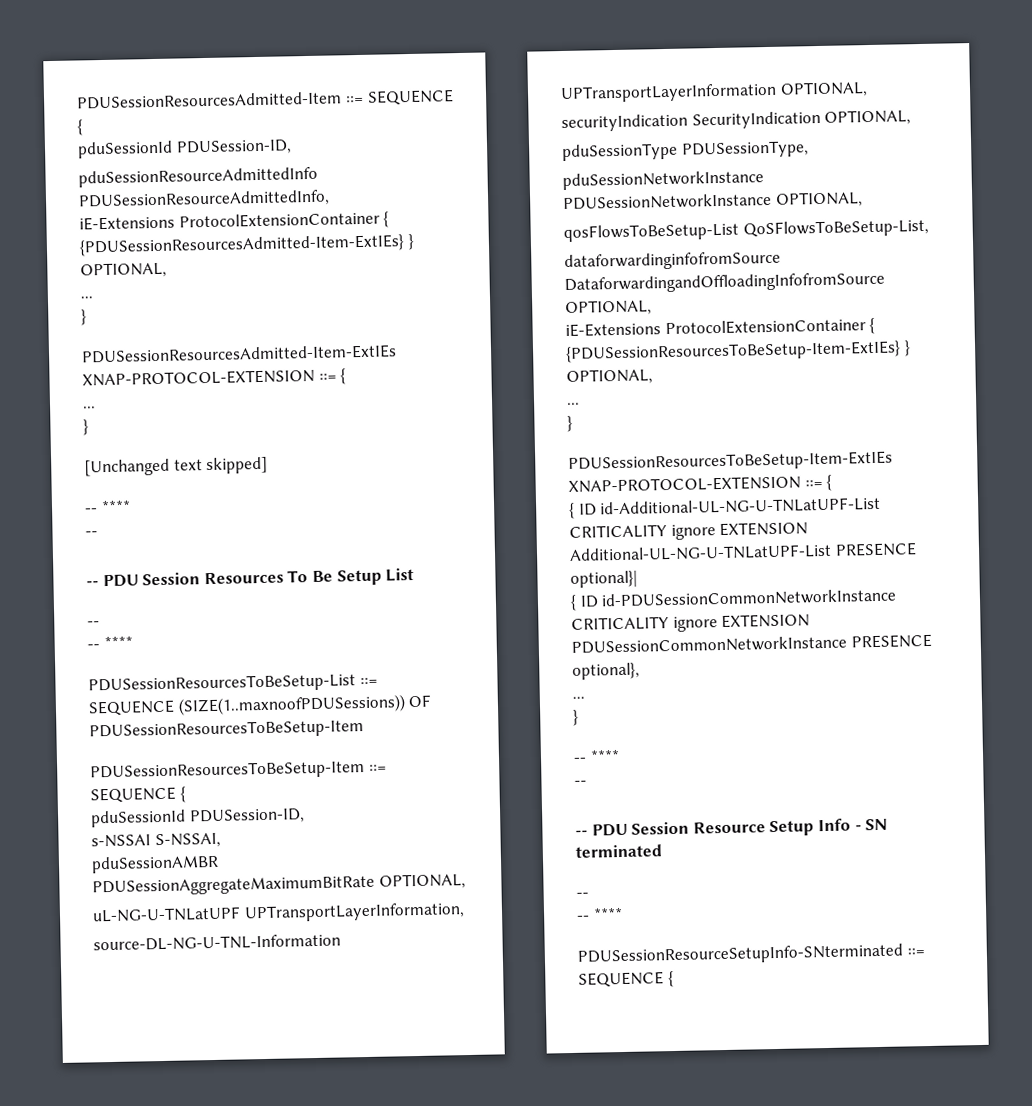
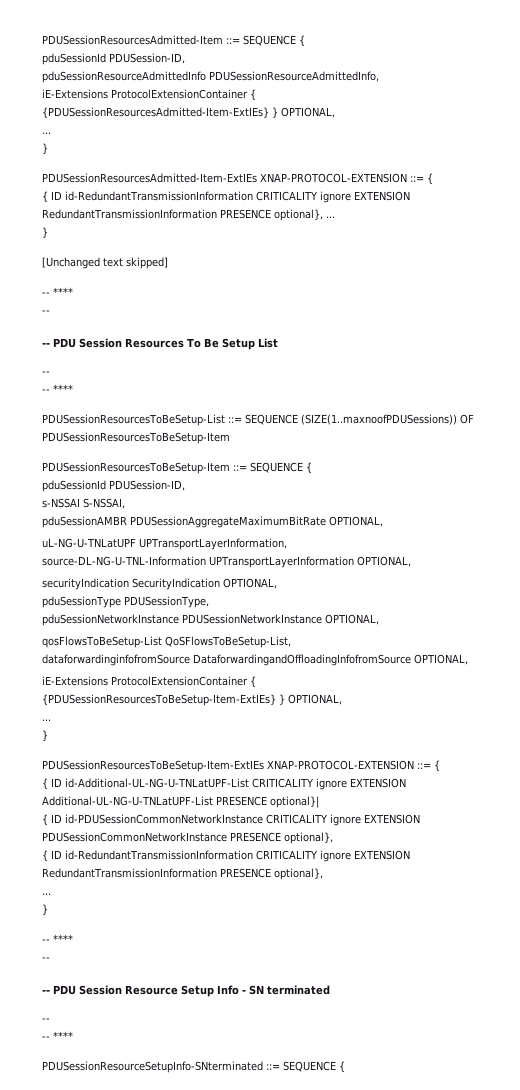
(347, 376) none -> [42,191,410,203] [42,209,323,221] { ID id-RedundantTransmissionInformation CRITICALITY ignore EXTENSION RedundantTransmissionInformation PRESENCE optional},
(640, 671) none -> [42,850,410,862] [42,868,323,880] // { ID id-RedundantTransmissionInformation CRITICALITY ignore EXTENSION RedundantTransmissionInformation PRESENCE optional},

